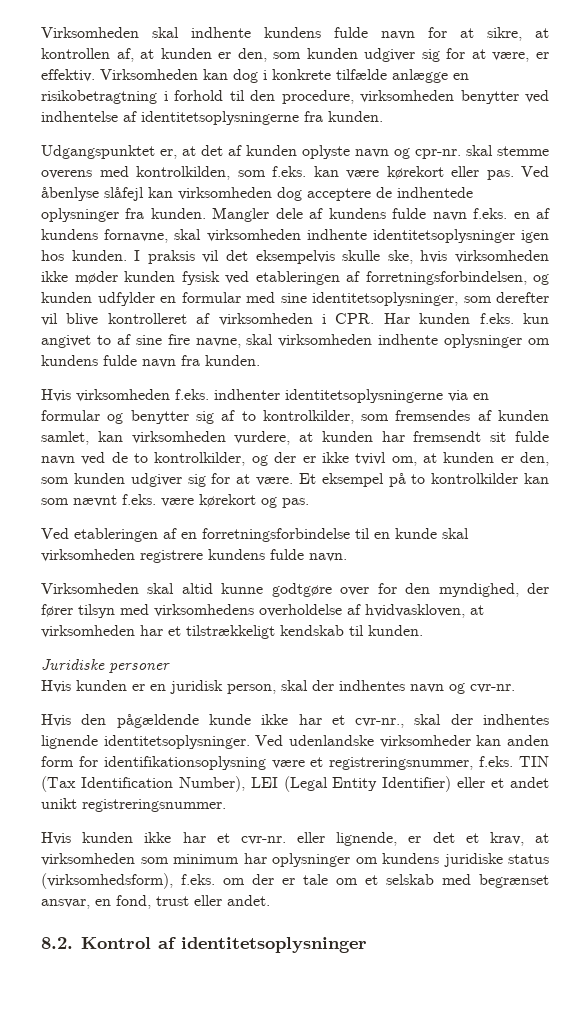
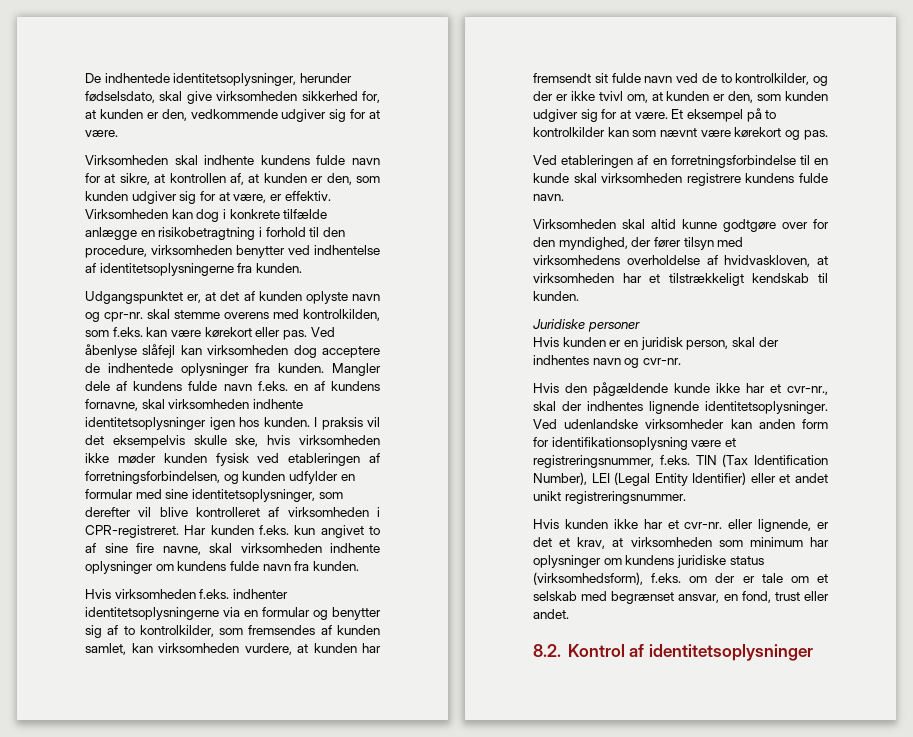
(41, 32) none -> [85,73,352,86] [85,91,380,104] [85,109,380,122] [85,130,118,137] De indhentede identitetsoplysninger, herunder fødselsdato, skal give virksomheden sikkerhed for, at kunden er den, vedkommende udgiver sig for at være. //
[335,313,375,324] CPR. -> [85,525,179,538] CPR-registreret.
[122,494,156,505] f.eks. -> (697, 132) none

